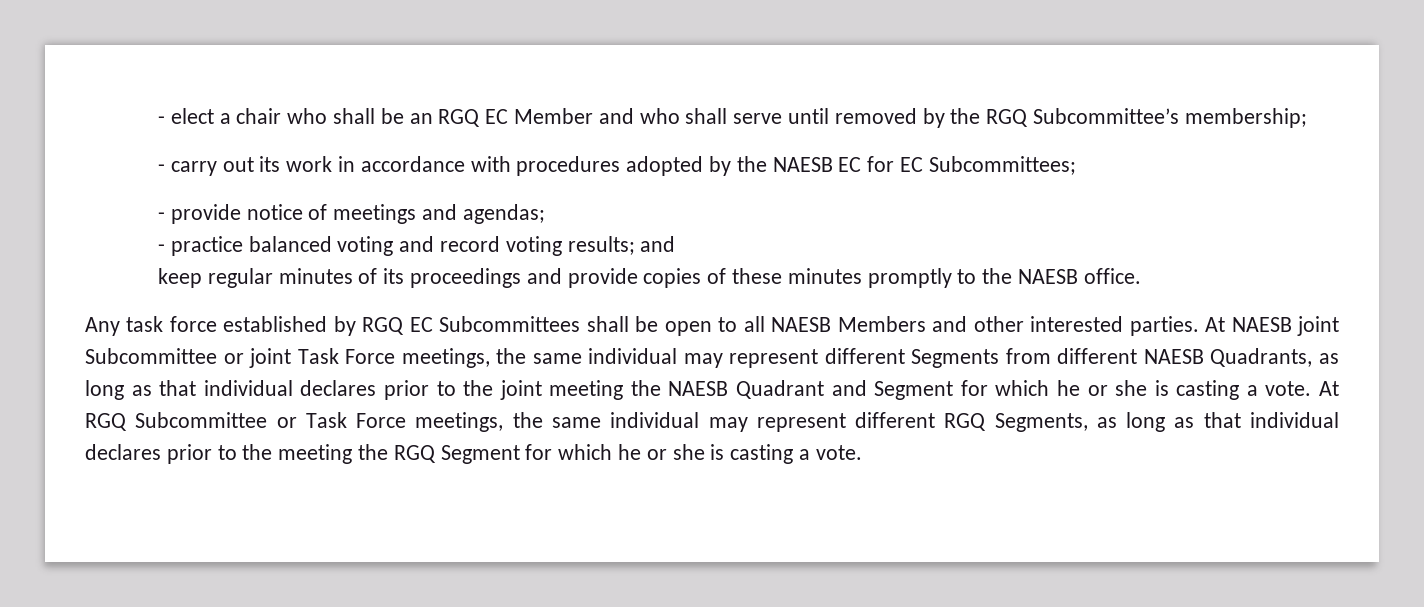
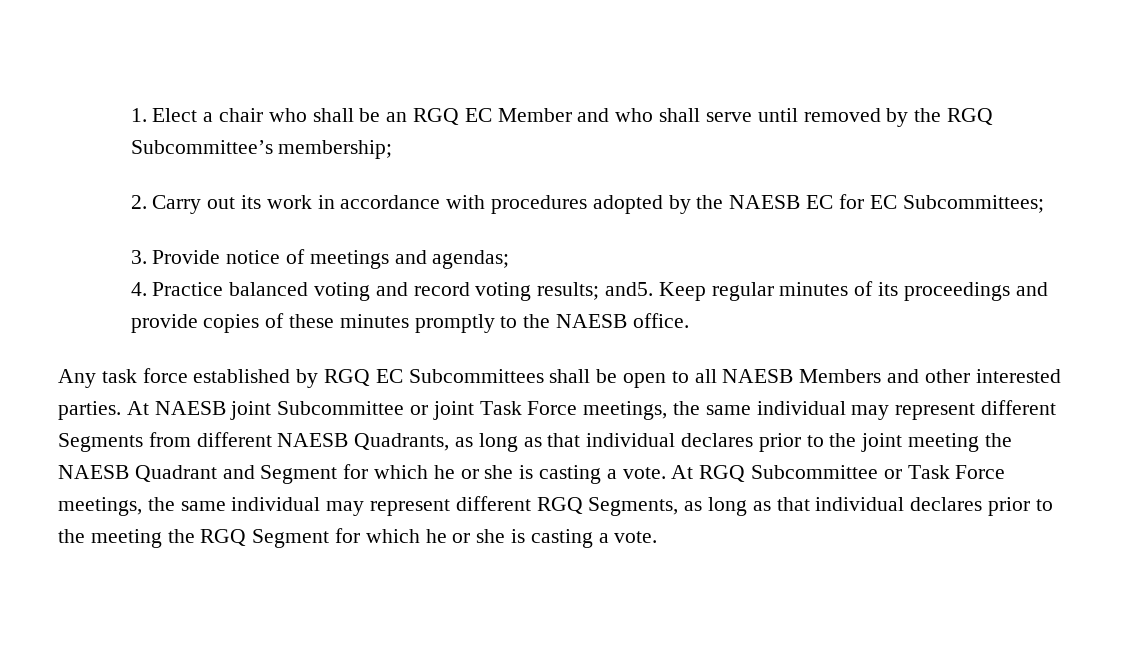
[157,108,214,124] - elect -> [130,108,198,122] 1. Elect
[157,161,217,176] - carry -> [130,195,202,214] 2. Carry
[157,204,241,224] - provide -> [130,250,221,264] 3. Provide
[157,236,243,256] - practice -> [130,282,224,296] 4. Practice
[640,236,676,252] [157,268,202,288] and // keep -> [605,282,706,301] and5. Keep

